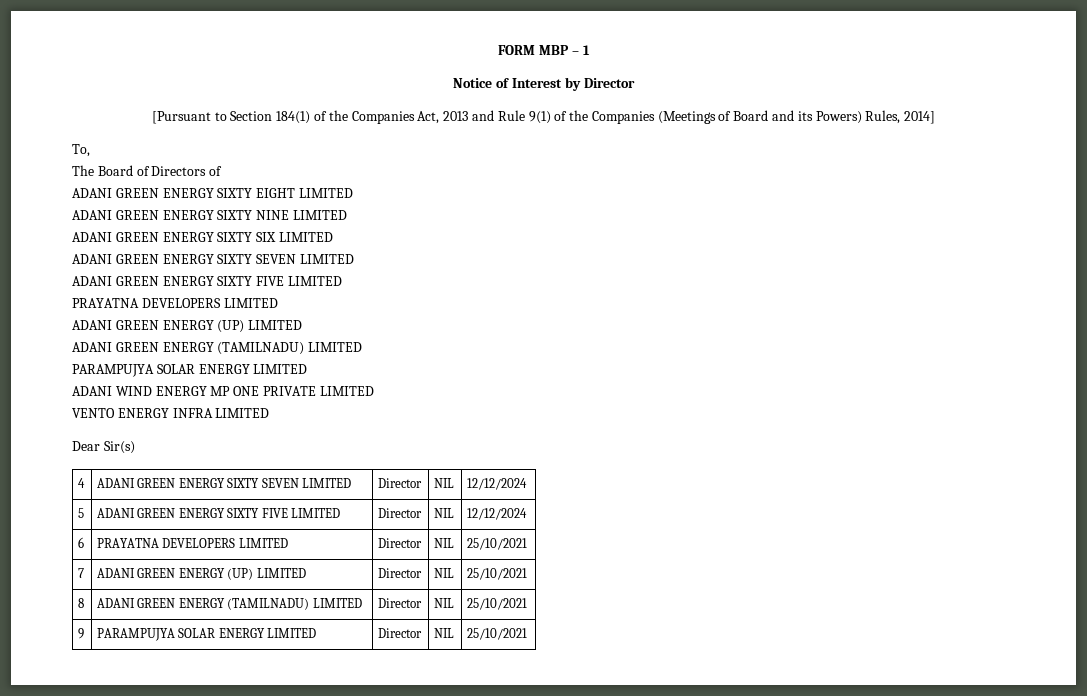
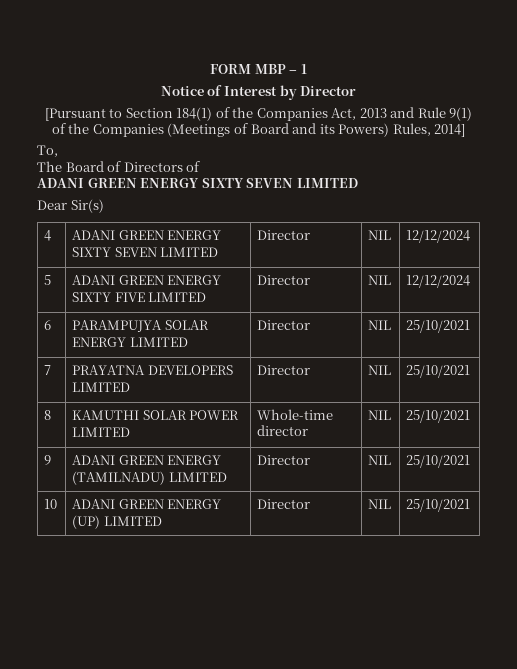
[72,188,353,198] [72,210,347,220] [72,232,333,242] [72,254,354,264] [72,276,342,286] [72,298,278,308] [72,320,303,333] [72,342,363,355] [72,364,308,377] [72,386,374,396] [72,408,270,418] // ADANI GREEN ENERGY SIXTY EIGHT LIMITED // ADANI GREEN ENERGY SIXTY NINE LIMITED // ADANI GREEN ENERGY SIXTY SIX LIMITED // ADANI GREEN ENERGY SIXTY SEVEN LIMITED // ADANI GREEN ENERGY SIXTY FIVE LIMITED // PRAYATNA DEVELOPERS LIMITED // ADANI GREEN ENERGY (UP) LIMITED // ADANI GREEN ENERGY (TAMILNADU) LIMITED // PARAMPUJYA SOLAR ENERGY LIMITED // ADANI WIND ENERGY MP ONE PRIVATE LIMITED // VENTO ENERGY INFRA LIMITED -> [37,178,358,188] // ADANI GREEN ENERGY SIXTY SEVEN LIMITED
(85, 542) none -> [72,320,209,332] [72,337,188,347] [257,320,311,330] [368,320,392,330] [406,320,471,333] [44,365,52,375] | PARAMPUJYA SOLAR ENERGY LIMITED | Director | NIL | 25/10/2021 // 7
[78,568,85,578] [97,568,306,580] [378,568,423,578] [434,568,455,578] [467,568,528,580] [78,598,85,608] 7 | ADANI GREEN ENERGY (UP) LIMITED | Director | NIL | 25/10/2021 // 8 -> [44,410,52,420] [72,410,240,420] [72,427,131,437] [257,409,334,420] [257,425,309,436] [368,410,392,420] [406,410,471,423] [44,455,52,465] 8 | KAMUTHI SOLAR POWER LIMITED | Whole-time director | NIL | 25/10/2021 // 9
[78,628,85,639] [97,628,265,641] 9 | PARAMPUJYA SOLAR ENERGY -> [44,499,58,509] [72,499,222,509] [72,515,101,529] 10 | ADANI GREEN ENERGY (UP)

